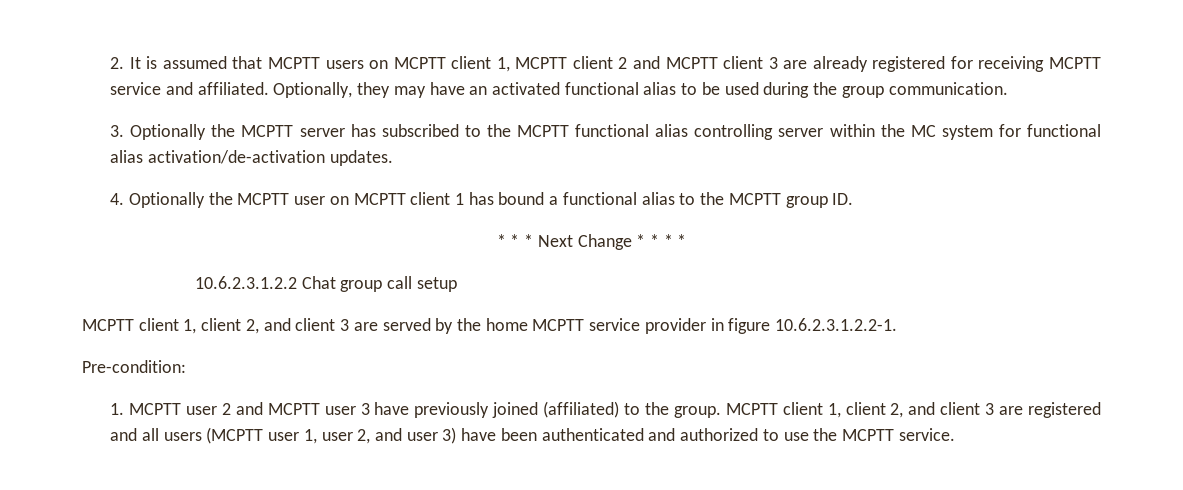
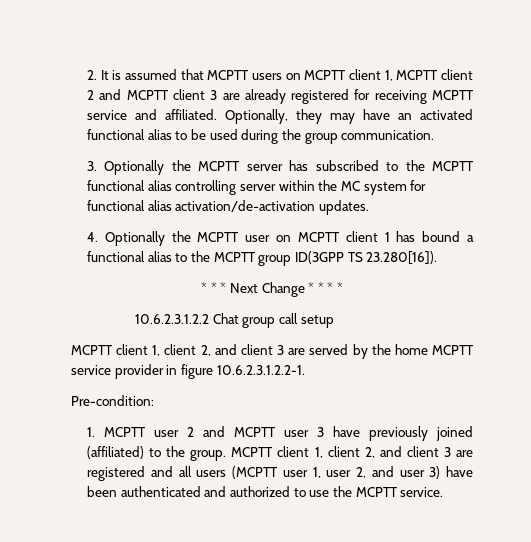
[832,193,854,205] ID. -> [294,251,438,264] ID(3GPP TS 23.280[16]).

